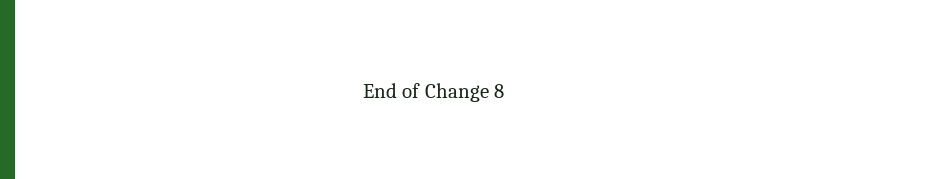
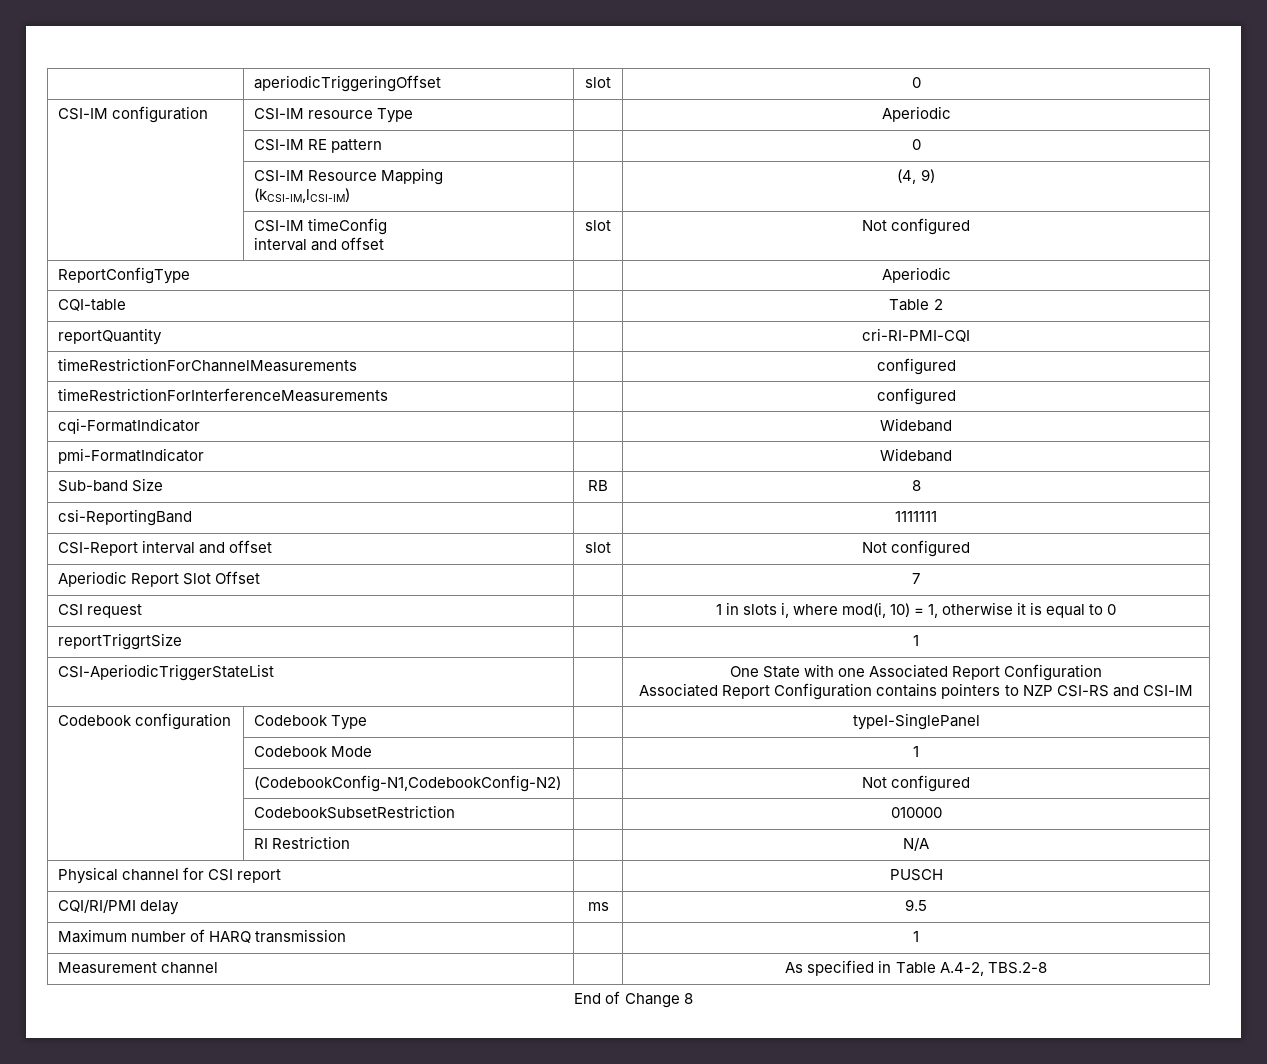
(362, 90) none -> [253,75,441,92] [585,77,611,88] [911,77,921,88] [57,106,208,123] [253,108,413,123] [881,106,951,122] [253,139,382,153] [911,139,921,150] [253,168,443,185] [253,188,350,203] [897,169,935,184] [253,218,387,235] [253,237,384,251] [585,220,611,231] [861,218,971,235] [57,267,190,284] [881,267,951,283] [57,299,126,311] [889,299,943,311] [57,328,162,345] [862,328,970,342] [57,358,357,372] [876,358,956,375] [57,388,388,402] [876,388,956,405] [57,418,200,434] [880,418,952,432] [57,448,204,464] [880,448,952,462] [57,478,163,492] [588,480,608,491] [911,480,921,491] [57,509,192,526] [895,511,937,522] [57,540,272,556] [585,542,611,553] [861,540,971,557] [57,571,260,587] [912,573,920,584] [57,604,142,618] [715,602,1117,618] [57,633,182,650] [913,635,919,646] [57,664,274,681] [729,664,1103,681] [639,683,1193,700] [57,713,231,730] [253,715,367,730] [852,713,980,730] [253,746,372,757] [913,746,919,757] [253,775,561,792] [861,775,971,792] [253,805,455,819] [890,807,942,818] [253,836,350,849] [903,837,929,851] [57,867,282,884] [889,869,943,881] [57,899,179,915] [587,902,609,911] [905,899,927,911] [57,929,347,943] [913,931,919,942] [57,962,218,974] [785,960,1047,976] | aperiodicTriggeringOffset | slot | 0 // CSI-IM configuration | CSI-IM resource Type | | Aperiodic // | CSI-IM RE pattern | | 0 // | CSI-IM Resource Mapping // (kCSI-IM,lCSI-IM) | | (4, 9) // | CSI-IM timeConfig // interval and offset | slot | Not configured // ReportConfigType | | Aperiodic // CQI-table | | Table 2 // reportQuantity | | cri-RI-PMI-CQI // timeRestrictionForChannelMeasurements | | configured // timeRestrictionForInterferenceMeasurements | | configured // cqi-FormatIndicator | | Wideband // pmi-FormatIndicator | | Wideband // Sub-band Size | RB | 8 // csi-ReportingBand | | 1111111 // CSI-Report interval and offset | slot | Not configured // Aperiodic Report Slot Offset | | 7 // CSI request | | 1 in slots i, where mod(i, 10) = 1, otherwise it is equal to 0 // reportTriggrtSize | | 1 // CSI-AperiodicTriggerStateList | | One State with one Associated Report Configuration // Associated Report Configuration contains pointers to NZP CSI-RS and CSI-IM // Codebook configuration | Codebook Type | | typeI-SinglePanel // | Codebook Mode | | 1 // | (CodebookConfig-N1,CodebookConfig-N2) | | Not configured // | CodebookSubsetRestriction | | 010000 // | RI Restriction | | N/A // Physical channel for CSI report | | PUSCH // CQI/RI/PMI delay | ms | 9.5 // Maximum number of HARQ transmission | | 1 // Measurement channel | | As specified in Table A.4-2, TBS.2-8 //

